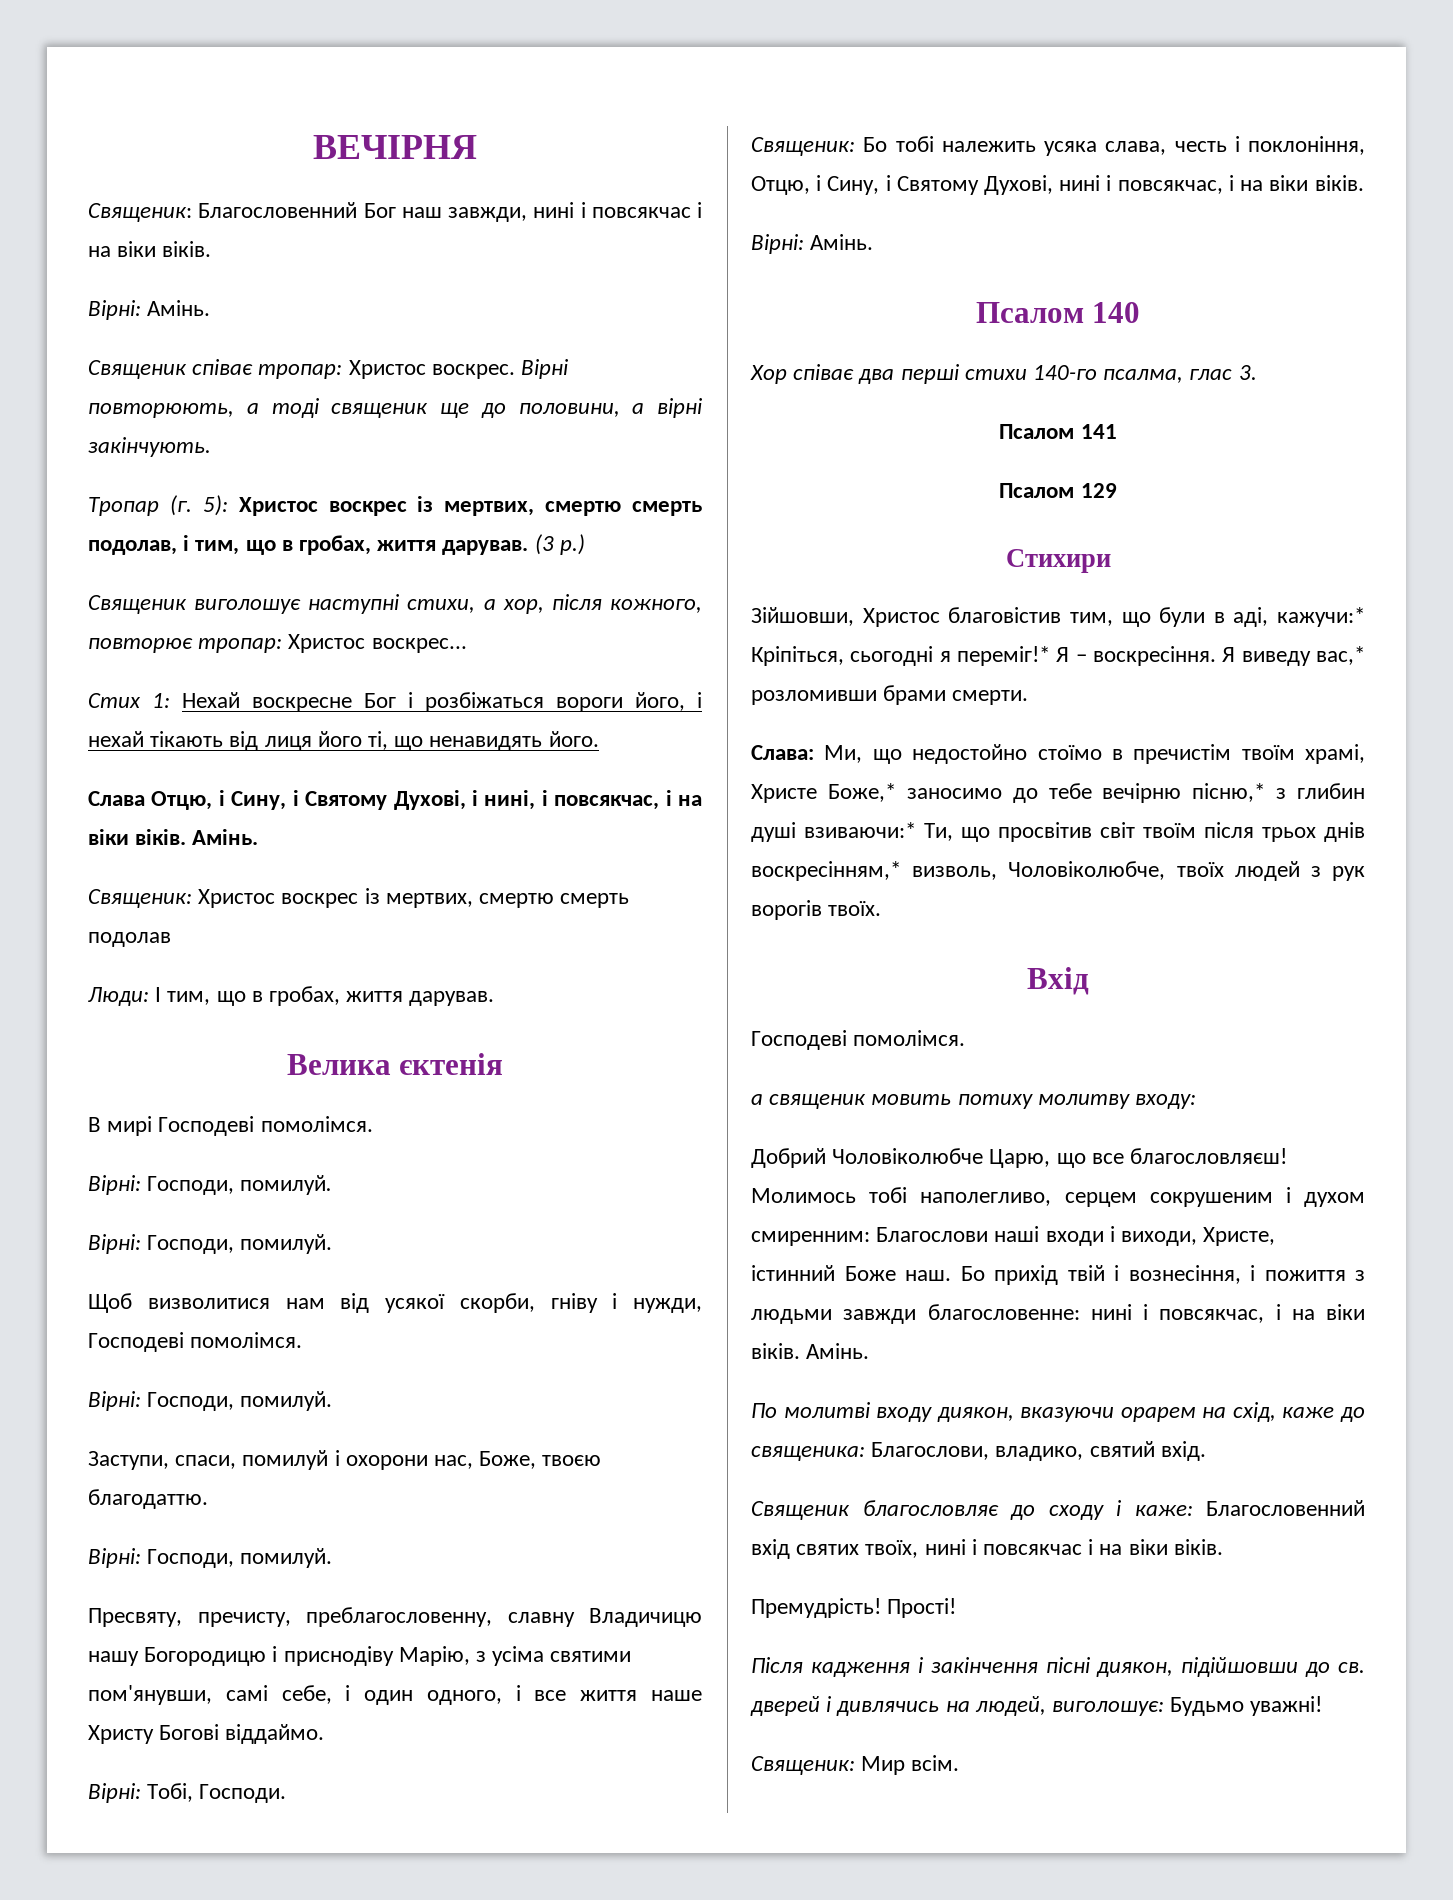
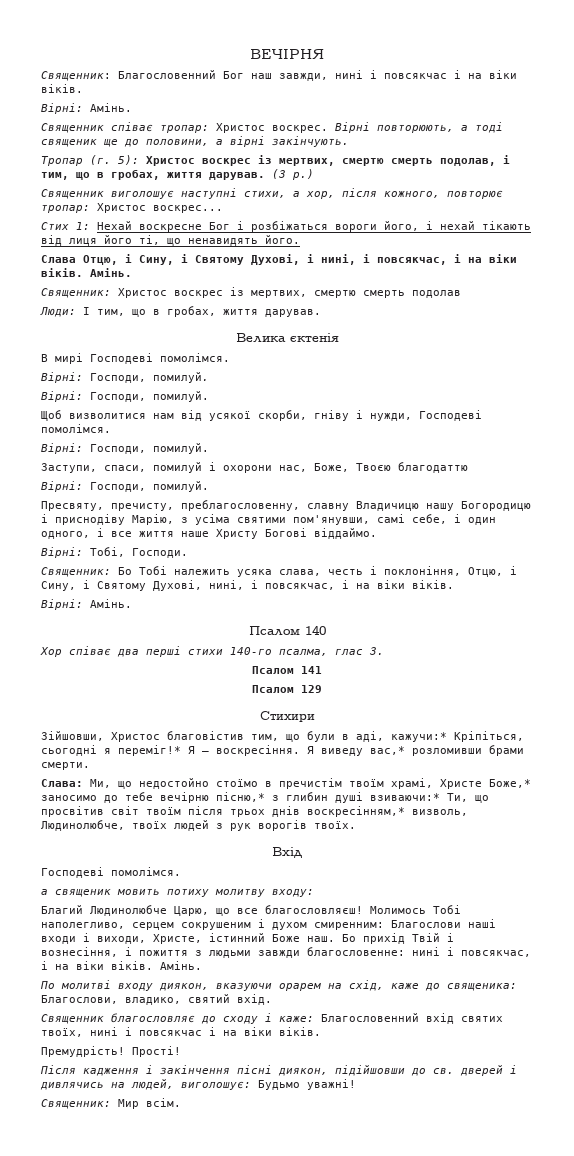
[88,203,192,222] Священик: -> [41,71,111,81] Священник:
[88,360,187,379] Священик -> [41,123,104,133] Священник
[88,595,187,614] Священик -> [41,189,104,199] Священник
[88,889,192,908] Священик: -> [41,288,111,298] Священник:
[542,1455,602,1466] [88,1489,208,1509] твоєю благодаттю. -> [356,462,468,473] Твоєю благодаттю
[751,136,934,156] Священик: Бо тобі -> [41,566,167,577] Священник: Бо Тобі
[1059,175,1101,191] нині -> [209,580,244,590] нині,
[1008,861,1166,880] Чоловіколюбче, -> [41,820,125,831] Людинолюбче,
[751,1148,984,1168] Добрий Чоловіколюбче -> [41,905,167,916] Благий Людинолюбче
[869,1187,908,1203] тобі -> [433,905,461,914] Тобі
[1067,1265,1105,1281] твій -> [412,933,440,942] Твій
[751,1501,850,1520] Священик -> [41,1014,104,1024] Священник
[751,1756,855,1775] Священик: -> [41,1099,111,1109] Священник:

